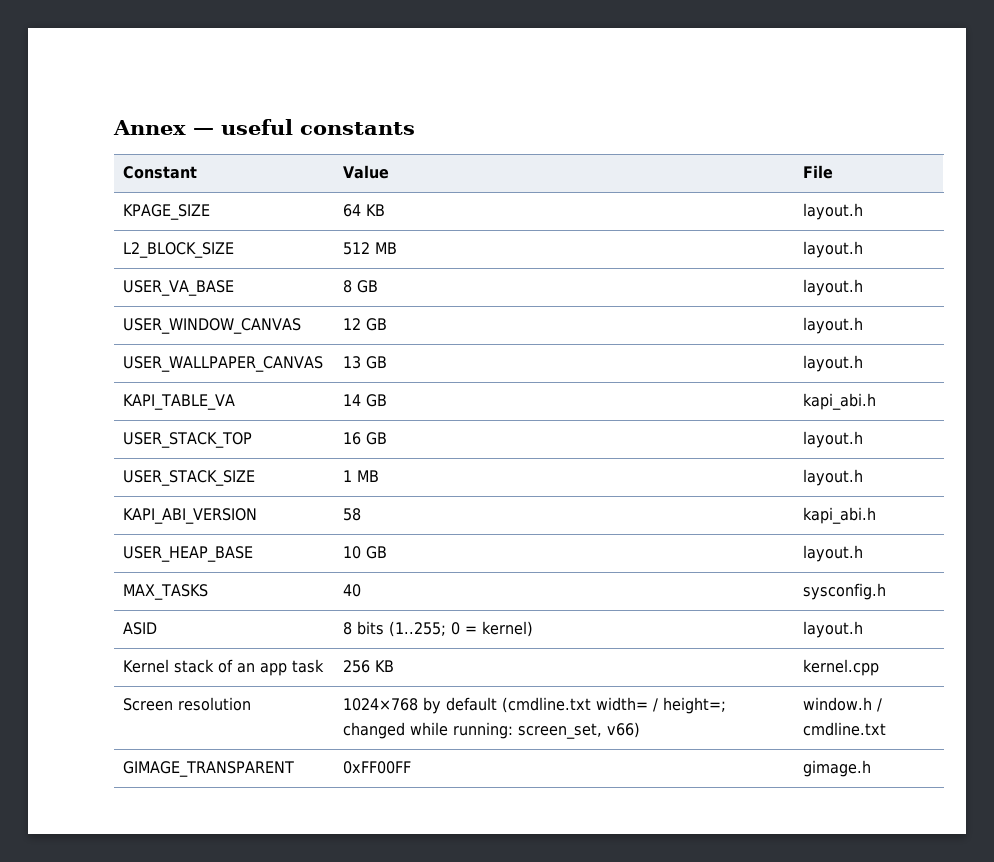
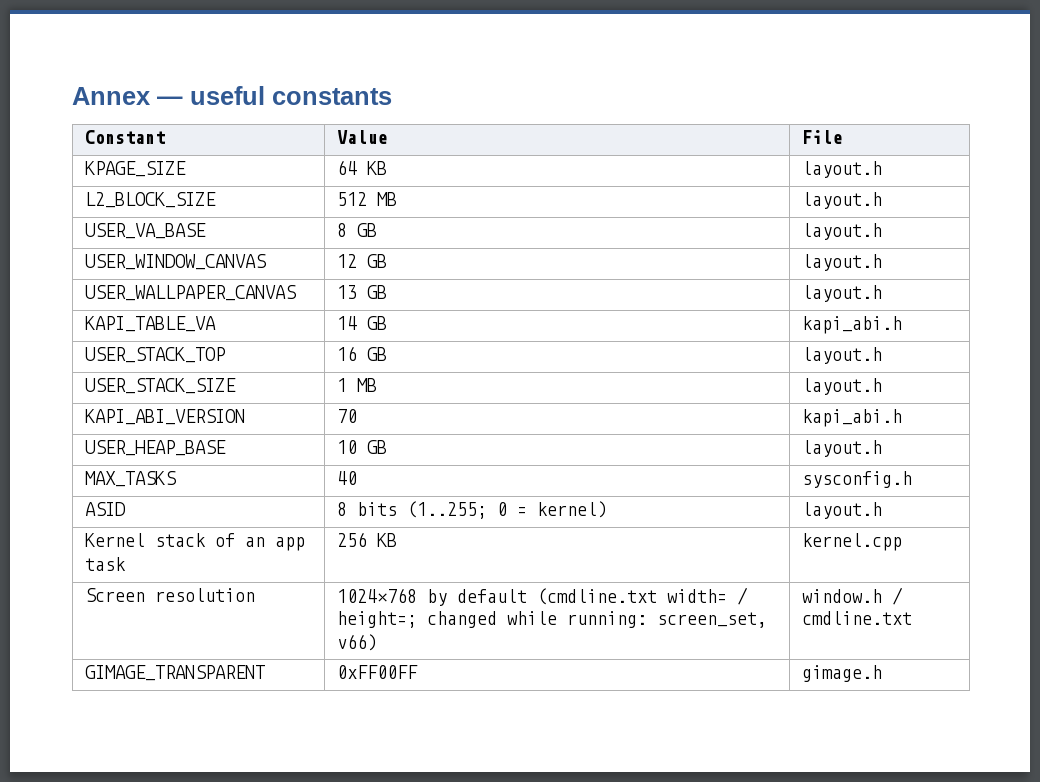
[342,508,361,521] 58 -> [337,409,358,423] 70

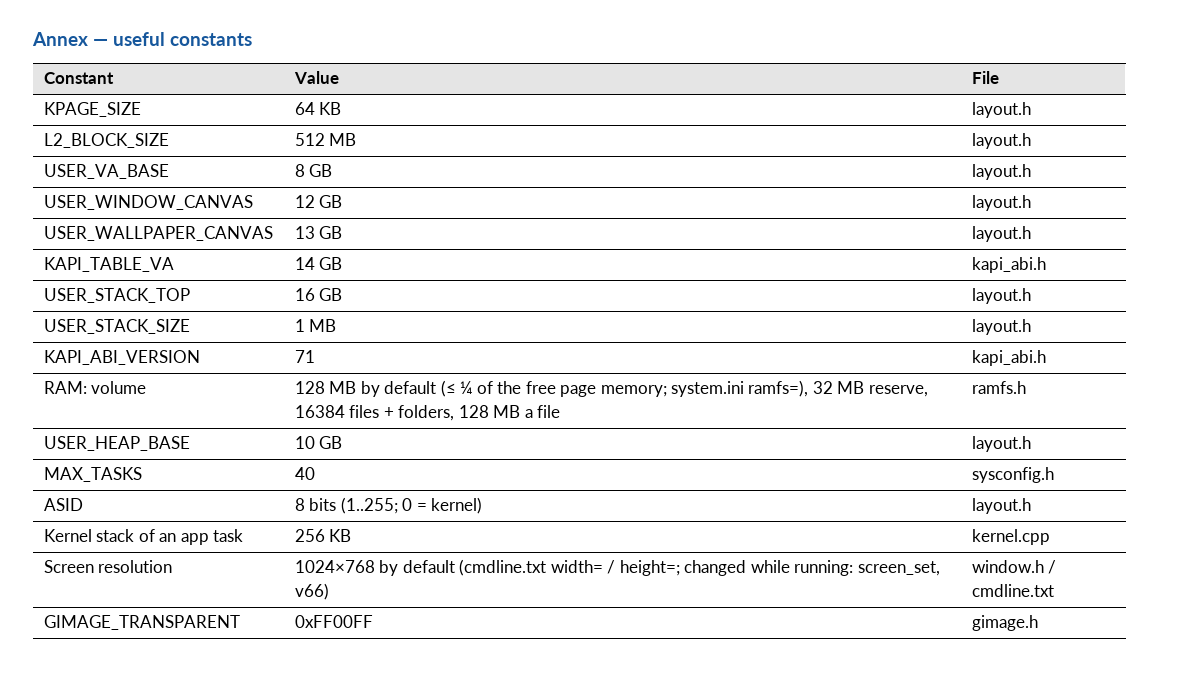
[337,409,358,423] [802,409,903,427] 70 | kapi_abi.h -> [294,350,315,363] [971,350,1046,366] [43,381,147,394] [294,380,928,397] [294,405,561,421] [971,381,1026,394] 71 | kapi_abi.h // RAM: volume | 128 MB by default (≤ ¼ of the free page memory; system.ini ramfs=), 32 MB reserve, 16384 files + folders, 128 MB a file | ramfs.h

